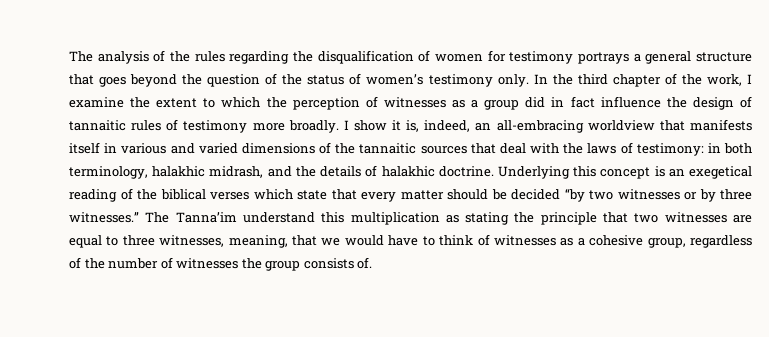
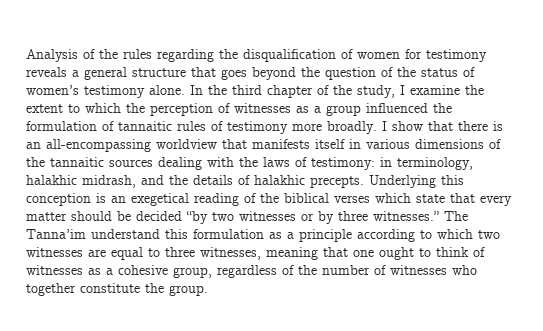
[69,51,149,64] The analysis -> [26,49,78,62] Analysis
[578,52,629,64] portrays -> [26,67,67,77] reveals
[497,74,529,87] only. -> [149,85,185,95] alone.
[706,74,742,86] work, -> [357,85,395,98] study,
[525,96,734,110] did in fact influence the design -> [366,103,452,113] [26,121,97,131] influenced the formulation
[392,120,584,133] it is, indeed, an all-embracing -> [428,121,503,131] [26,139,151,152] that there is an all-encompassing
[170,143,238,154] and varied -> (410, 144) none
[470,143,526,154] that deal -> [158,157,202,170] dealing
[723,143,752,154] both -> (392, 162) none
[438,166,494,177] doctrine. -> [310,176,364,188] precepts.
[600,167,651,179] concept -> [26,193,91,206] conception
[350,212,629,225] multiplication as stating the principle that -> [193,229,473,242] formulation as a principle according to which
[228,235,419,248] meaning, that we would have -> [266,247,414,260] meaning that one ought
[241,257,373,271] the group consists of. -> [452,265,477,275] [26,283,208,296] who together constitute the group.

